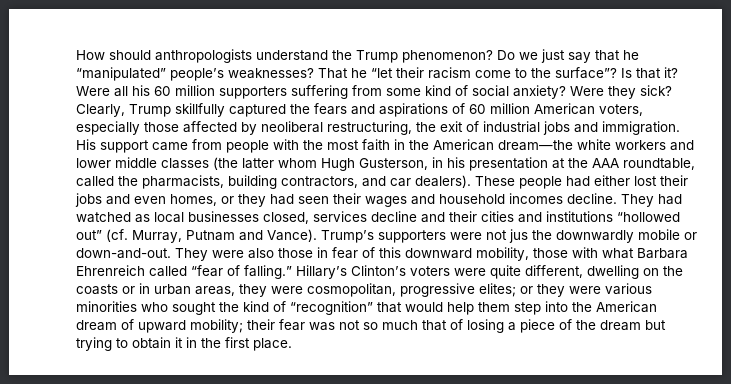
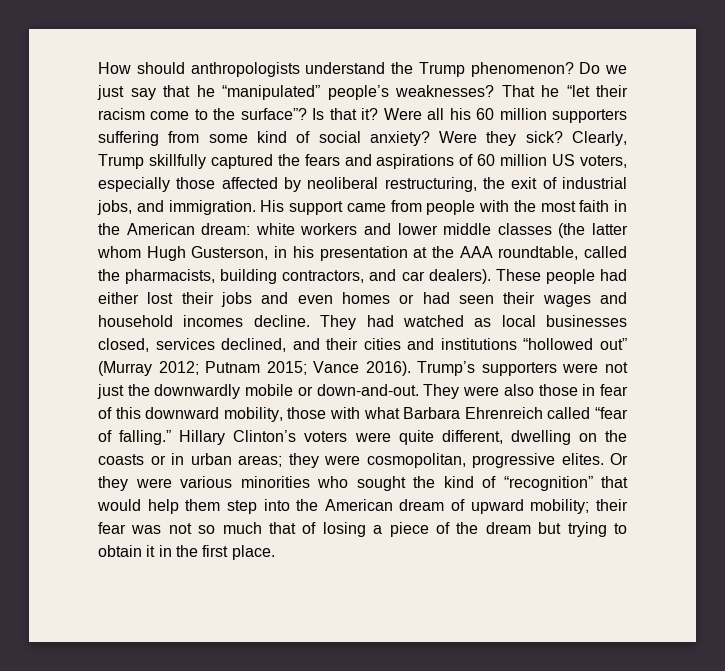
[534,103,595,115] American -> [552,154,576,166] US
[543,121,570,135] jobs -> [97,200,132,215] jobs,
[498,140,573,151] dream—the -> [201,223,251,235] dream:
[170,194,266,207] homes, or they -> [342,292,415,304] homes or
[371,211,417,222] decline -> [221,338,287,352] declined,
[106,229,317,243] (cf. Murray, Putnam and Vance). -> [98,361,411,376] (Murray 2012; Putnam 2015; Vance 2016).
[509,229,528,243] jus -> [97,384,124,399] just
[296,265,347,279] Hillary’s -> [179,430,226,445] Hillary
[195,286,235,296] areas, -> [238,455,282,467] areas;
[479,283,533,297] elites; or -> [561,453,628,465] elites. Or

